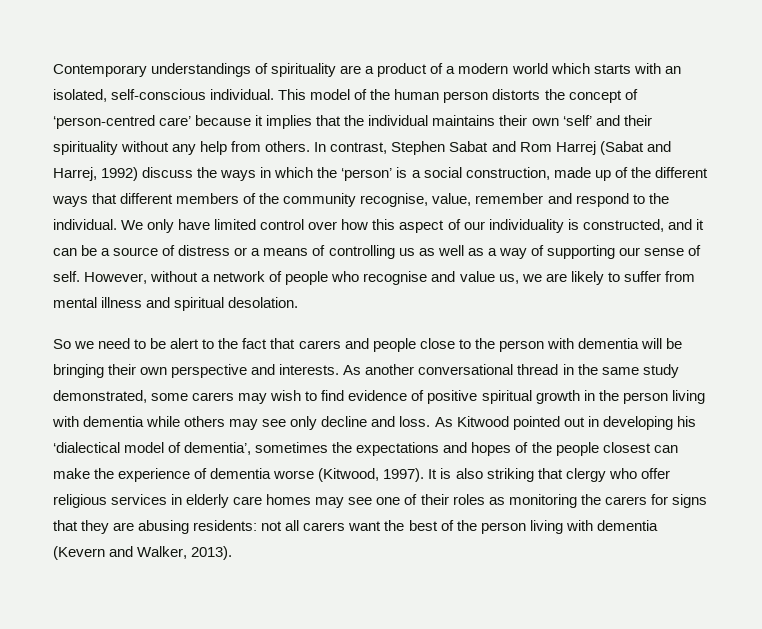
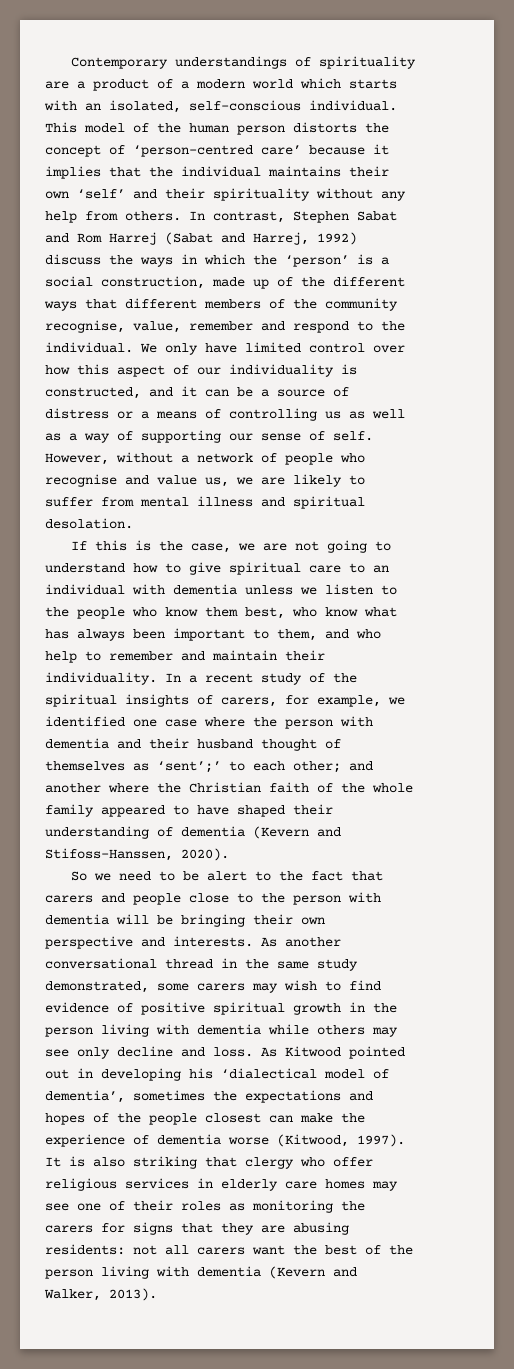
(299, 302) none -> [71,540,392,553] [45,562,389,575] [45,584,397,595] [45,607,397,619] [45,628,381,641] [45,650,325,663] [45,672,357,685] [45,694,405,707] [45,716,373,729] [45,738,341,751] [45,761,373,773] [45,782,413,793] [45,804,333,817] [45,826,341,839] [45,848,229,861] // If this is the case, we are not going to understand how to give spiritual care to an individual with dementia unless we listen to the people who know them best, who know what has always been important to them, and who help to remember and maintain their individuality. In a recent study of the spiritual insights of carers, for example, we identified one case where the person with dementia and their husband thought of themselves as ‘sent’;’ to each other; and another where the Christian faith of the whole family appeared to have shaped their understanding of dementia (Kevern and Stifoss-Hanssen, 2020).

